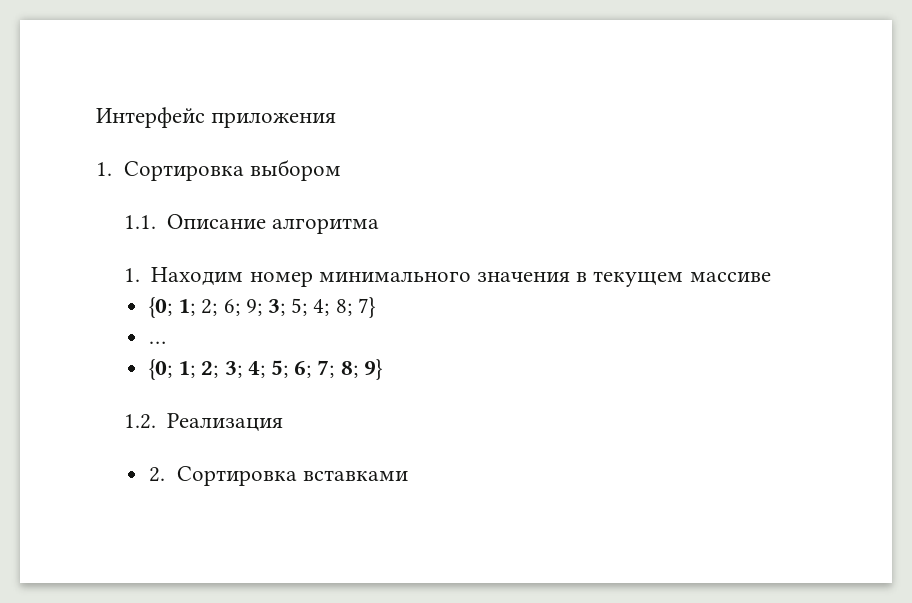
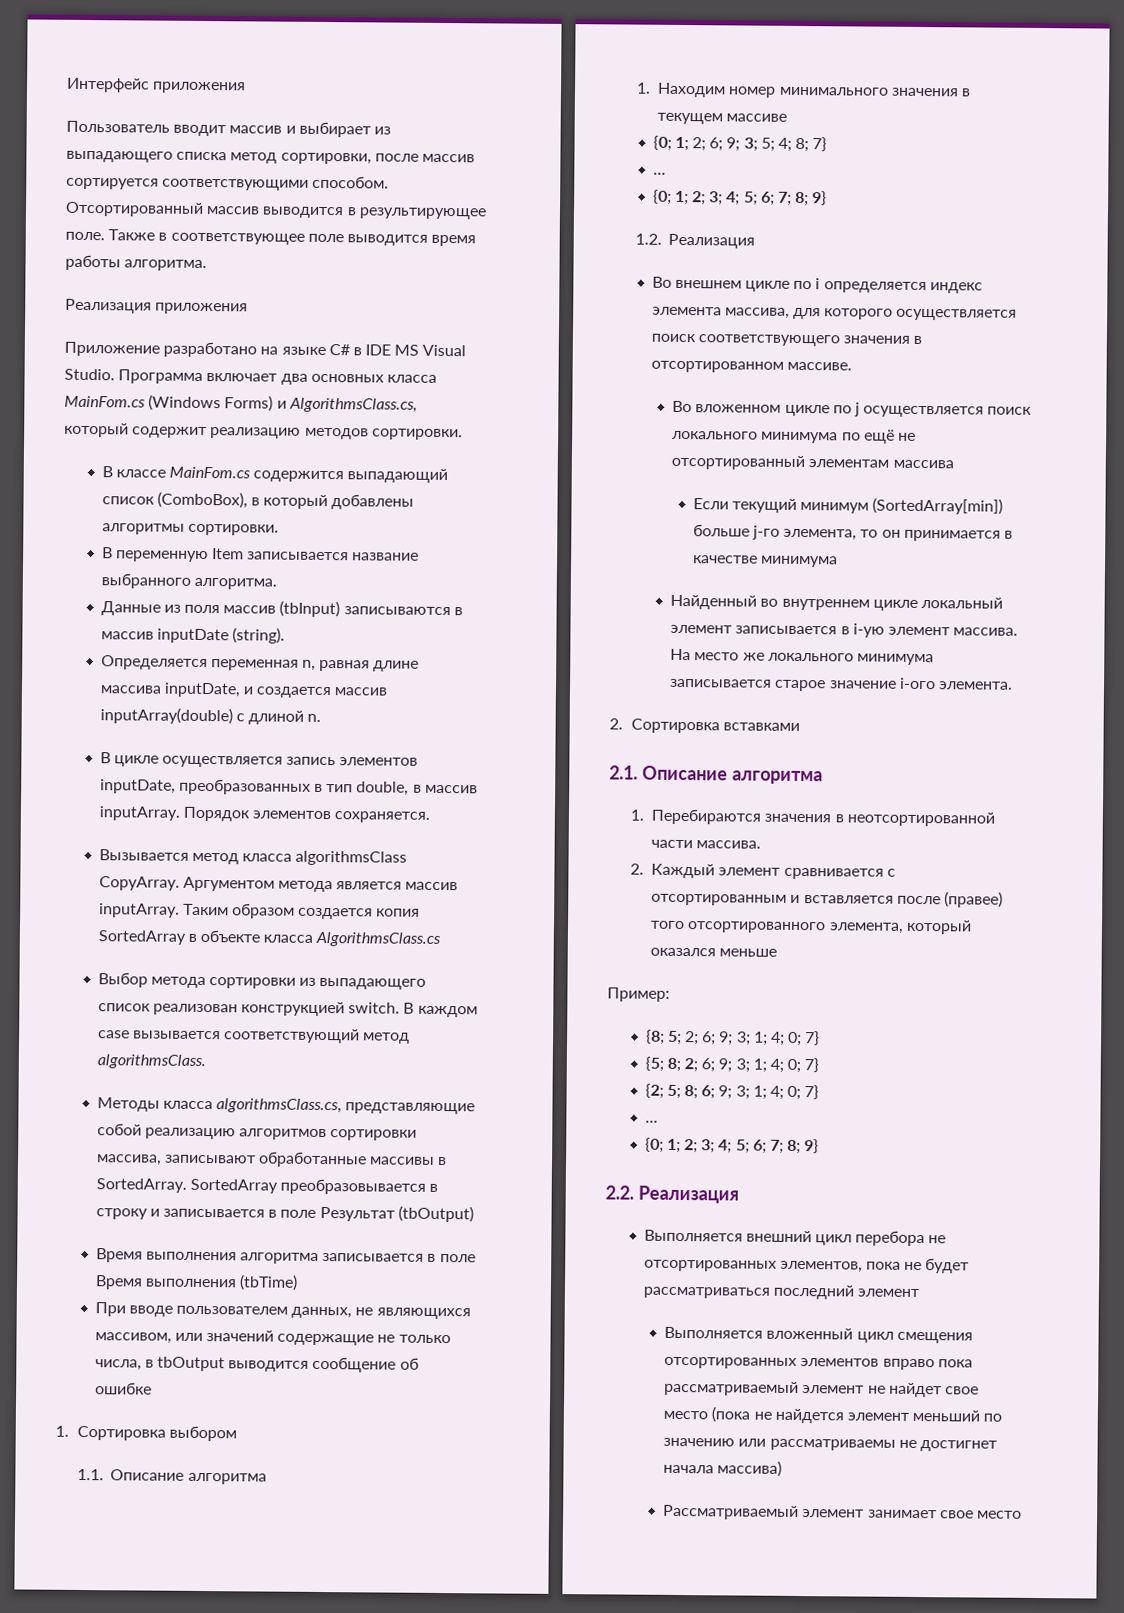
(337, 120) none -> [66,120,391,138] [66,150,475,165] [66,175,390,191] [65,201,487,220] [65,229,477,247] [65,254,208,272] [65,298,249,315] [64,341,467,358] [64,368,437,385] [64,394,418,413] [64,422,463,441] [101,466,449,484] [101,491,415,510] [101,523,279,536] [101,547,420,563] [100,573,277,590] [100,600,463,618] [100,627,286,644] [100,655,420,672] [99,682,388,699] [99,707,322,725] [99,752,419,768] [99,778,478,796] [98,806,431,823] [98,849,408,866] [98,876,459,893] [98,903,421,920] [97,929,442,947] [97,972,427,990] [97,1001,478,1018] [97,1028,411,1044] [96,1054,206,1070] [96,1097,476,1115] [96,1123,418,1141] [95,1151,448,1168] [95,1178,439,1195] [95,1205,474,1223] [95,1248,476,1264] [94,1274,299,1291] [94,1302,471,1320] [94,1330,451,1346] [94,1356,419,1373] [94,1382,152,1395] // Пользователь вводит массив и выбирает из выпадающего списка метод сортировки, после массив сортируется соответствующими способом. Отсортированный массив выводится в результирующее поле. Также в соответствующее поле выводится время работы алгоритма. // Реализация приложения // Приложение разработано на языке C# в IDE MS Visual Studio. Программа включает два основных класса MainFom.cs (Windows Forms) и AlgorithmsClass.cs, который содержит реализацию методов сортировки. // В классе MainFom.cs содержится выпадающий список (ComboBox), в который добавлены алгоритмы сортировки. // В переменную Item записывается название выбранного алгоритма. // Данные из поля массив (tbInput) записываются в массив inputDate (string). // Определяется переменная n, равная длине массива inputDate, и создается массив inputArray(double) с длиной n. // В цикле осуществляется запись элементов inputDate, преобразованных в тип double, в массив inputArray. Порядок элементов сохраняется. // Вызывается метод класса algorithmsClass CopyArray. Аргументом метода является массив inputArray. Таким образом создается копия SortedArray в объекте класса AlgorithmsClass.cs // Выбор метода сортировки из выпадающего список реализован конструкцией switch. В каждом case вызывается соответствующий метод algorithmsClass. // Методы класса algorithmsClass.cs, представляющие собой реализацию алгоритмов сортировки массива, записывают обработанные массивы в SortedArray. SortedArray преобразовывается в строку и записывается в поле Результат (tbOutput) // Время выполнения алгоритма записывается в поле Время выполнения (tbTime) // При вводе пользователем данных, не являющихся массивом, или значений содержащие не только числа, в tbOutput выводится сообщение об ошибке
[149,466,408,486] 2. Сортировка вставками -> [651,276,983,294] [651,306,1018,321] [650,333,923,347] [650,360,852,373] [672,400,1033,418] [672,429,917,444] [671,454,954,471] [692,497,1004,515] [692,524,1014,542] [692,555,839,568] [670,594,1004,611] [670,623,1019,638] [670,648,935,666] [670,677,1014,692] [609,718,800,734] [609,765,823,785] [629,808,995,827] [651,839,762,849] [629,863,896,880] [651,891,1003,908] [650,919,972,935] [650,947,778,957] [607,987,670,1002] [645,1029,821,1047] [644,1056,820,1074] [644,1083,820,1101] [644,1120,658,1123] [644,1137,820,1155] [605,1185,739,1204] [643,1229,947,1247] [643,1258,970,1274] [642,1284,920,1300] [664,1326,973,1344] [664,1356,973,1371] [664,1380,980,1398] [663,1406,1003,1424] [663,1437,998,1452] [663,1460,783,1477] [663,1504,1023,1521] Во внешнем цикле по i определяется индекс элемента массива, для которого осуществляется поиск соответствующего значения в отсортированном массиве. // Во вложенном цикле по j осуществляется поиск локального минимума по ещё не отсортированный элементам массива // Если текущий минимум (SortedArray[min]) больше j-го элемента, то он принимается в качестве минимума // Найденный во внутреннем цикле локальный элемент записывается в i-ую элемент массива. На место же локального минимума записывается старое значение i-ого элемента. // 2. Сортировка вставками // 2.1. Описание алгоритма // 1. Перебираются значения в неотсортированной части массива. // 2. Каждый элемент сравнивается с отсортированным и вставляется после (правее) того отсортированного элемента, который оказался меньше // Пример: // {8; 5; 2; 6; 9; 3; 1; 4; 0; 7} // {5; 8; 2; 6; 9; 3; 1; 4; 0; 7} // {2; 5; 8; 6; 9; 3; 1; 4; 0; 7} // … // {0; 1; 2; 3; 4; 5; 6; 7; 8; 9} // 2.2. Реализация // Выполняется внешний цикл перебора не отсортированных элементов, пока не будет рассматриваться последний элемент // Выполняется вложенный цикл смещения отсортированных элементов вправо пока рассматриваемый элемент не найдет свое место (пока не найдется элемент меньший по значению или рассматриваемы не достигнет начала массива) // Рассматриваемый элемент занимает свое место

